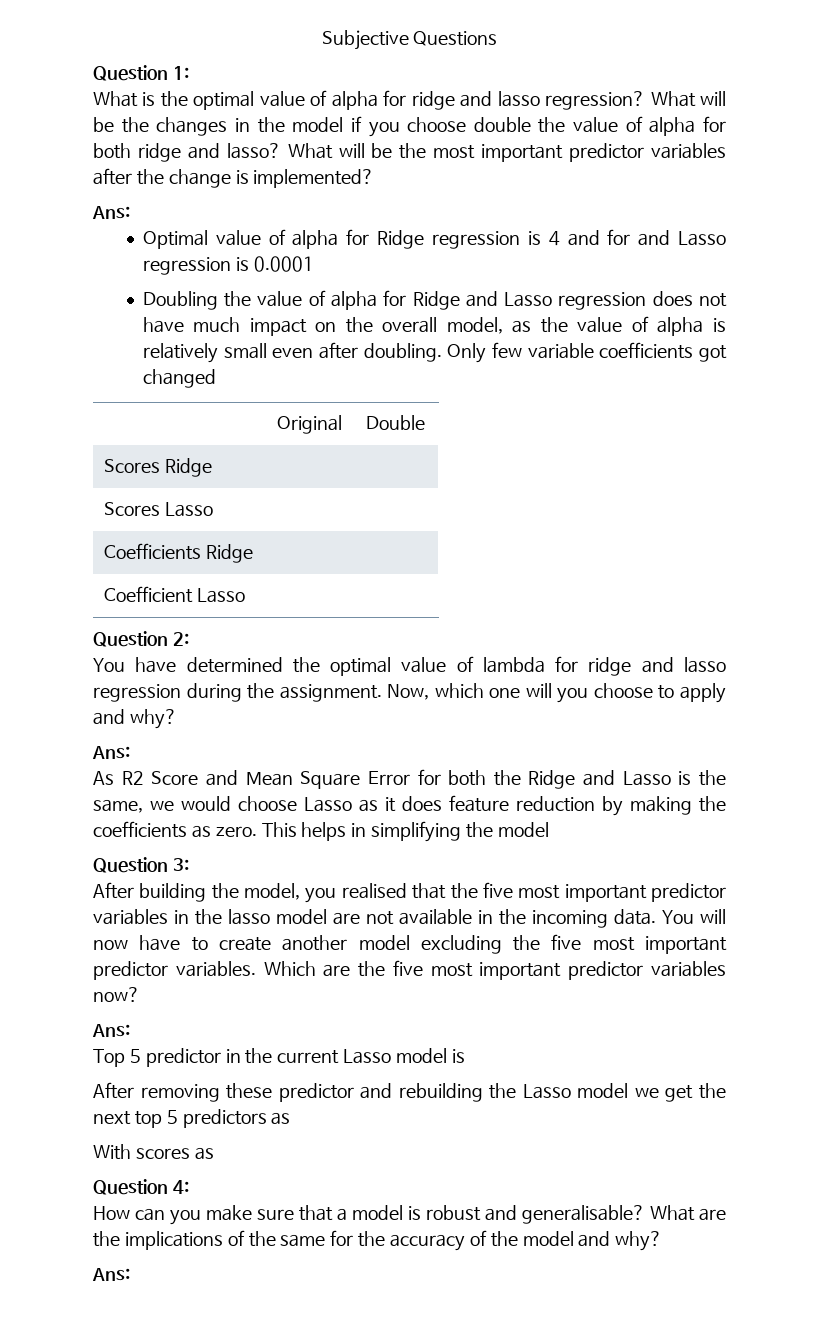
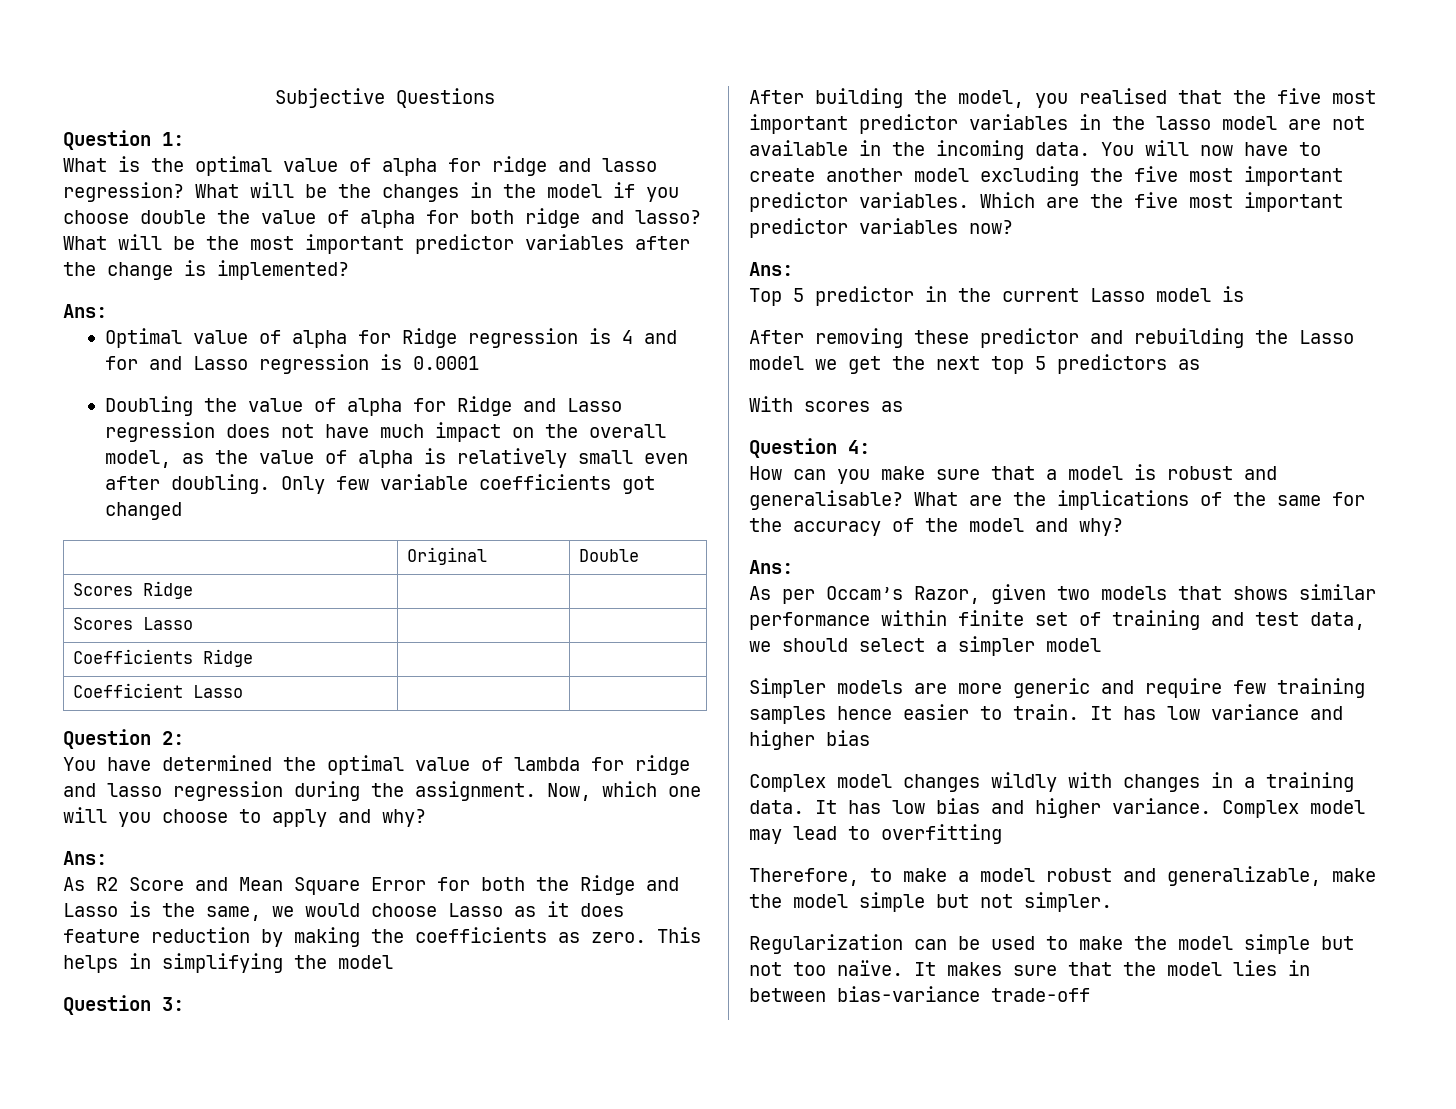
(130, 1274) none -> [749,584,1376,604] [749,610,1365,630] [749,636,1101,656] [749,678,1365,698] [749,704,1343,724] [749,730,870,750] [749,772,1354,792] [749,798,1365,818] [749,824,1002,844] [749,866,1376,886] [749,892,1112,912] [749,934,1354,954] [749,960,1310,976] [749,986,1090,1002] // As per Occam’s Razor, given two models that shows similar performance within finite set of training and test data, we should select a simpler model // Simpler models are more generic and require few training samples hence easier to train. It has low variance and higher bias // Complex model changes wildly with changes in a training data. It has low bias and higher variance. Complex model may lead to overfitting // Therefore, to make a model robust and generalizable, make the model simple but not simpler. // Regularization can be used to make the model simple but not too naïve. It makes sure that the model lies in between bias-variance trade-off

